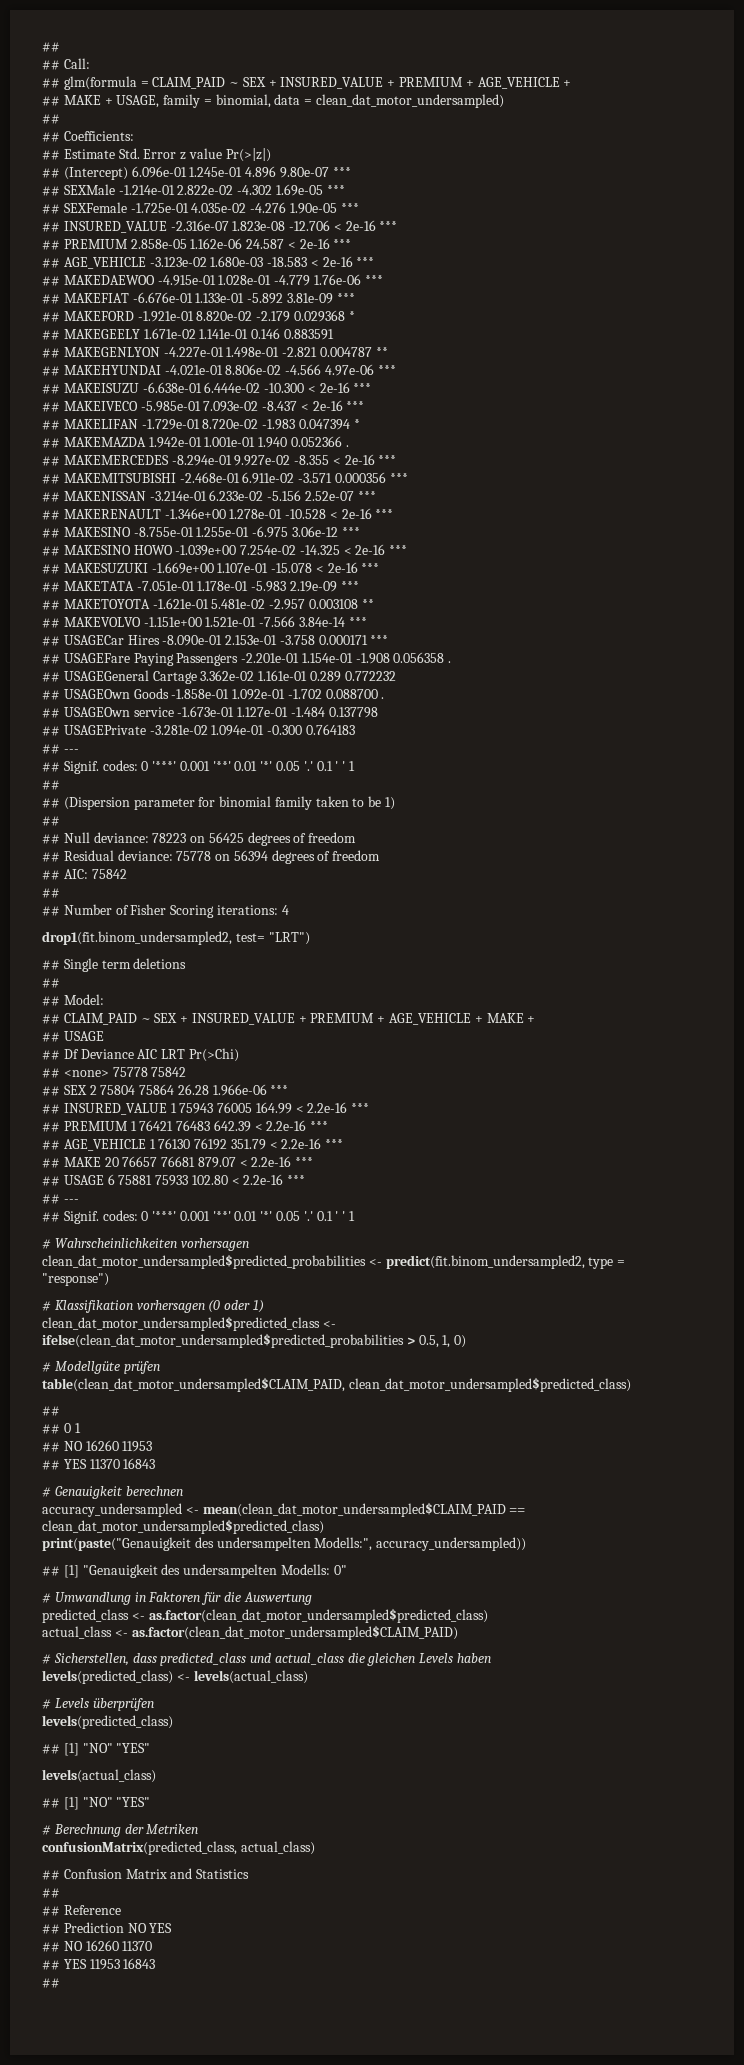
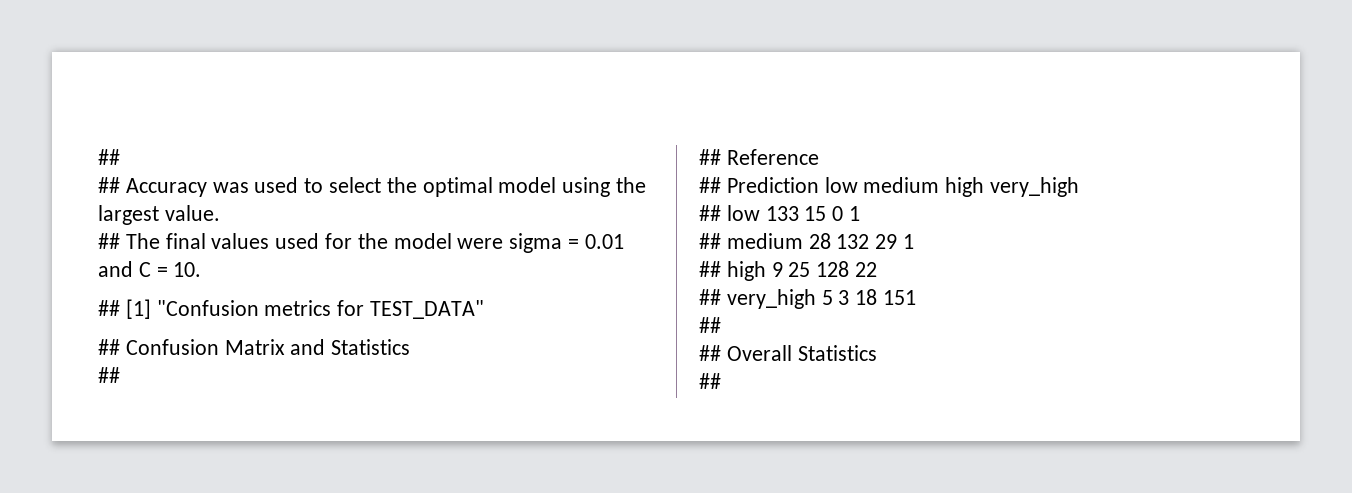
[42,42,60,52] [42,58,90,70] [42,76,572,90] [42,94,505,108] [42,114,60,124] [42,131,134,142] [42,148,271,162] [42,166,351,180] [42,184,345,196] [42,202,359,214] [42,220,398,233] [42,238,352,250] [42,256,375,269] [42,274,383,286] [42,292,355,304] [42,310,355,322] [42,328,334,340] [42,347,388,358] [42,364,396,376] [42,382,372,394] [42,400,365,412] [42,419,360,430] [42,436,349,448] [42,454,397,466] [42,472,408,484] [42,490,376,502] [42,508,394,520] [42,526,360,538] [42,544,408,556] [42,562,380,574] [42,581,359,592] [42,598,374,610] [42,616,367,628] [42,635,389,646] [42,652,452,666] [42,670,396,684] [42,688,385,700] [42,706,378,718] [42,724,355,736] [42,744,79,754] [42,760,355,774] [42,780,60,790] [42,796,396,810] [42,816,60,826] [42,832,357,846] [42,850,381,864] [42,869,127,880] [42,888,60,898] [42,904,289,918] [42,931,310,945] [42,958,187,972] [42,978,60,988] [42,994,104,1006] [42,1013,536,1025] [42,1031,104,1042] [42,1048,239,1062] [42,1067,187,1078] [42,1084,289,1096] [42,1102,370,1115] [42,1120,329,1132] [42,1138,344,1151] [42,1156,314,1168] [42,1174,306,1186] [42,1194,79,1204] [42,1210,355,1224] [42,1238,249,1251] [42,1254,626,1269] [42,1273,109,1286] [42,1300,264,1313] [42,1316,336,1331] [42,1333,467,1348] [42,1361,160,1374] [42,1377,631,1392] [42,1406,60,1416] [42,1423,81,1434] [42,1440,153,1452] [42,1458,156,1470] [42,1486,183,1499] [42,1502,526,1517] [42,1519,324,1534] [42,1537,527,1551] [42,1564,347,1578] [42,1592,312,1605] [42,1608,488,1623] [42,1625,458,1640] [42,1653,492,1666] [42,1670,308,1684] [42,1698,154,1711] [42,1715,173,1729] [42,1743,151,1756] [42,1769,156,1783] [42,1797,151,1810] [42,1824,199,1837] [42,1841,315,1855] ## // ## Call: // ## glm(formula = CLAIM_PAID ~ SEX + INSURED_VALUE + PREMIUM + AGE_VEHICLE + // ## MAKE + USAGE, family = binomial, data = clean_dat_motor_undersampled) // ## // ## Coefficients: // ## Estimate Std. Error z value Pr(>|z|) // ## (Intercept) 6.096e-01 1.245e-01 4.896 9.80e-07 *** // ## SEXMale -1.214e-01 2.822e-02 -4.302 1.69e-05 *** // ## SEXFemale -1.725e-01 4.035e-02 -4.276 1.90e-05 *** // ## INSURED_VALUE -2.316e-07 1.823e-08 -12.706 < 2e-16 *** // ## PREMIUM 2.858e-05 1.162e-06 24.587 < 2e-16 *** // ## AGE_VEHICLE -3.123e-02 1.680e-03 -18.583 < 2e-16 *** // ## MAKEDAEWOO -4.915e-01 1.028e-01 -4.779 1.76e-06 *** // ## MAKEFIAT -6.676e-01 1.133e-01 -5.892 3.81e-09 *** // ## MAKEFORD -1.921e-01 8.820e-02 -2.179 0.029368 * // ## MAKEGEELY 1.671e-02 1.141e-01 0.146 0.883591 // ## MAKEGENLYON -4.227e-01 1.498e-01 -2.821 0.004787 ** // ## MAKEHYUNDAI -4.021e-01 8.806e-02 -4.566 4.97e-06 *** // ## MAKEISUZU -6.638e-01 6.444e-02 -10.300 < 2e-16 *** // ## MAKEIVECO -5.985e-01 7.093e-02 -8.437 < 2e-16 *** // ## MAKELIFAN -1.729e-01 8.720e-02 -1.983 0.047394 * // ## MAKEMAZDA 1.942e-01 1.001e-01 1.940 0.052366 . // ## MAKEMERCEDES -8.294e-01 9.927e-02 -8.355 < 2e-16 *** // ## MAKEMITSUBISHI -2.468e-01 6.911e-02 -3.571 0.000356 *** // ## MAKENISSAN -3.214e-01 6.233e-02 -5.156 2.52e-07 *** // ## MAKERENAULT -1.346e+00 1.278e-01 -10.528 < 2e-16 *** // ## MAKESINO -8.755e-01 1.255e-01 -6.975 3.06e-12 *** // ## MAKESINO HOWO -1.039e+00 7.254e-02 -14.325 < 2e-16 *** // ## MAKESUZUKI -1.669e+00 1.107e-01 -15.078 < 2e-16 *** // ## MAKETATA -7.051e-01 1.178e-01 -5.983 2.19e-09 *** // ## MAKETOYOTA -1.621e-01 5.481e-02 -2.957 0.003108 ** // ## MAKEVOLVO -1.151e+00 1.521e-01 -7.566 3.84e-14 *** // ## USAGECar Hires -8.090e-01 2.153e-01 -3.758 0.000171 *** // ## USAGEFare Paying Passengers -2.201e-01 1.154e-01 -1.908 0.056358 . // ## USAGEGeneral Cartage 3.362e-02 1.161e-01 0.289 0.772232 // ## USAGEOwn Goods -1.858e-01 1.092e-01 -1.702 0.088700 . // ## USAGEOwn service -1.673e-01 1.127e-01 -1.484 0.137798 // ## USAGEPrivate -3.281e-02 1.094e-01 -0.300 0.764183 // ## --- // ## Signif. codes: 0 '***' 0.001 '**' 0.01 '*' 0.05 '.' 0.1 ' ' 1 // ## // ## (Dispersion parameter for binomial family taken to be 1) // ## // ## Null deviance: 78223 on 56425 degrees of freedom // ## Residual deviance: 75778 on 56394 degrees of freedom // ## AIC: 75842 // ## // ## Number of Fisher Scoring iterations: 4 // drop1(fit.binom_undersampled2, test= "LRT") // ## Single term deletions // ## // ## Model: // ## CLAIM_PAID ~ SEX + INSURED_VALUE + PREMIUM + AGE_VEHICLE + MAKE + // ## USAGE // ## Df Deviance AIC LRT Pr(>Chi) // ## <none> 75778 75842 // ## SEX 2 75804 75864 26.28 1.966e-06 *** // ## INSURED_VALUE 1 75943 76005 164.99 < 2.2e-16 *** // ## PREMIUM 1 76421 76483 642.39 < 2.2e-16 *** // ## AGE_VEHICLE 1 76130 76192 351.79 < 2.2e-16 *** // ## MAKE 20 76657 76681 879.07 < 2.2e-16 *** // ## USAGE 6 75881 75933 102.80 < 2.2e-16 *** // ## --- // ## Signif. codes: 0 '***' 0.001 '**' 0.01 '*' 0.05 '.' 0.1 ' ' 1 // # Wahrscheinlichkeiten vorhersagen // clean_dat_motor_undersampled$predicted_probabilities <- predict(fit.binom_undersampled2, type = "response") // # Klassifikation vorhersagen (0 oder 1) // clean_dat_motor_undersampled$predicted_class <- ifelse(clean_dat_motor_undersampled$predicted_probabilities > 0.5, 1, 0) // # Modellgüte prüfen // table(clean_dat_motor_undersampled$CLAIM_PAID, clean_dat_motor_undersampled$predicted_class) // ## // ## 0 1 // ## NO 16260 11953 // ## YES 11370 16843 // # Genauigkeit berechnen // accuracy_undersampled <- mean(clean_dat_motor_undersampled$CLAIM_PAID == clean_dat_motor_undersampled$predicted_class) // print(paste("Genauigkeit des undersampelten Modells:", accuracy_undersampled)) // ## [1] "Genauigkeit des undersampelten Modells: 0" // # Umwandlung in Faktoren für die Auswertung // predicted_class <- as.factor(clean_dat_motor_undersampled$predicted_class) // actual_class <- as.factor(clean_dat_motor_undersampled$CLAIM_PAID) // # Sicherstellen, dass predicted_class und actual_class die gleichen Levels haben // levels(predicted_class) <- levels(actual_class) // # Levels überprüfen // levels(predicted_class) // ## [1] "NO" "YES" // levels(actual_class) // ## [1] "NO" "YES" // # Berechnung der Metriken // confusionMatrix(predicted_class, actual_class) -> [98,149,120,165] [98,177,647,197] [98,205,220,225] [98,233,624,253] [98,261,202,277] [98,299,485,319] ## // ## Accuracy was used to select the optimal model using the largest value. // ## The final values used for the model were sigma = 0.01 and C = 10. // ## [1] "Confusion metrics for TEST_DATA"
[127,1923,173,1933] [42,1940,153,1952] [42,1958,156,1970] NO YES // ## NO 16260 11370 // ## YES 11953 16843 -> [824,177,1080,197] [699,205,861,221] [699,233,915,249] [699,261,878,281] [699,289,917,309] [699,317,721,333] [699,345,877,361] low medium high very_high // ## low 133 15 0 1 // ## medium 28 132 29 1 // ## high 9 25 128 22 // ## very_high 5 3 18 151 // ## // ## Overall Statistics

